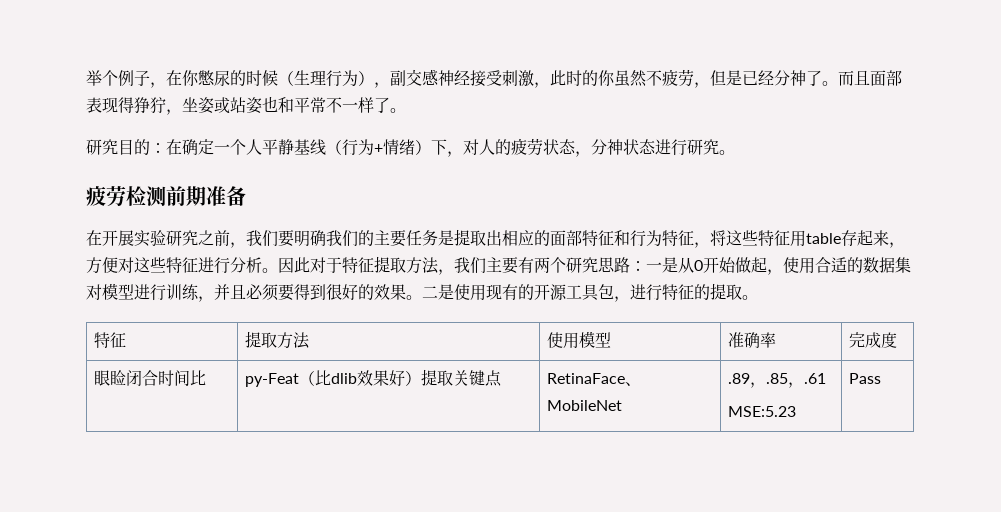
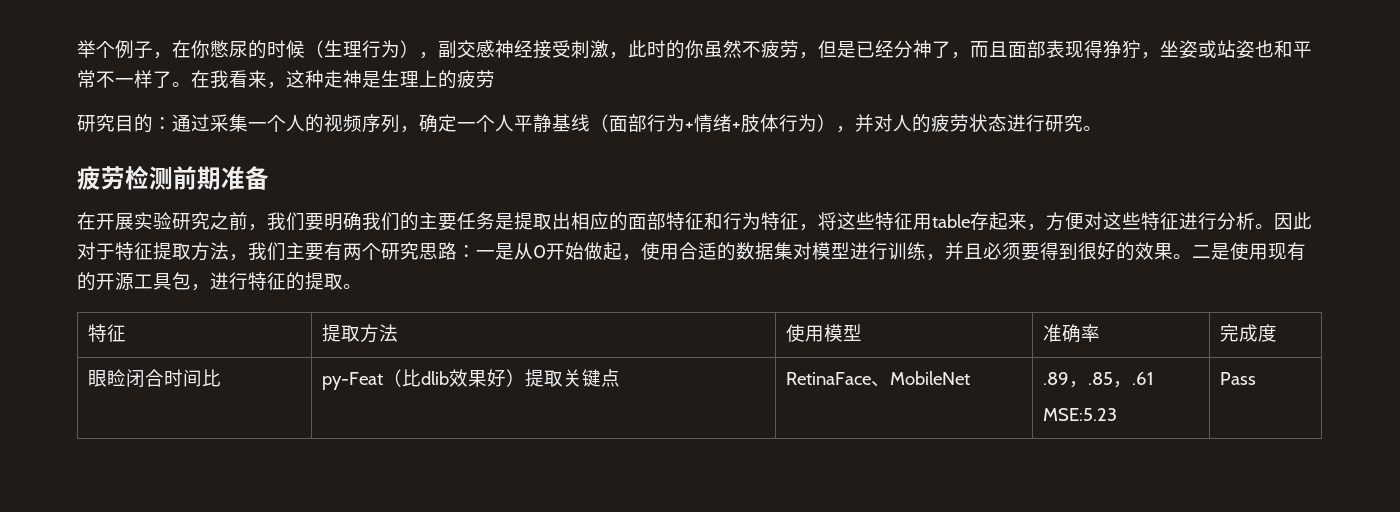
[822,81,838,86] 。 -> [951,52,970,59] ，
[86,139,182,155] // 研究目的：在 -> [191,70,495,89] [77,114,419,133] 在我看来，这种走神是生理上的疲劳 // 研究目的：通过采集一个人的视频序列，
(342, 147) none -> [609,114,647,132] 面部
[415,139,463,157] ）下， -> [732,114,874,133] +肢体行为），并
[575,139,656,157] ，分神状态 -> (1007, 123) none

